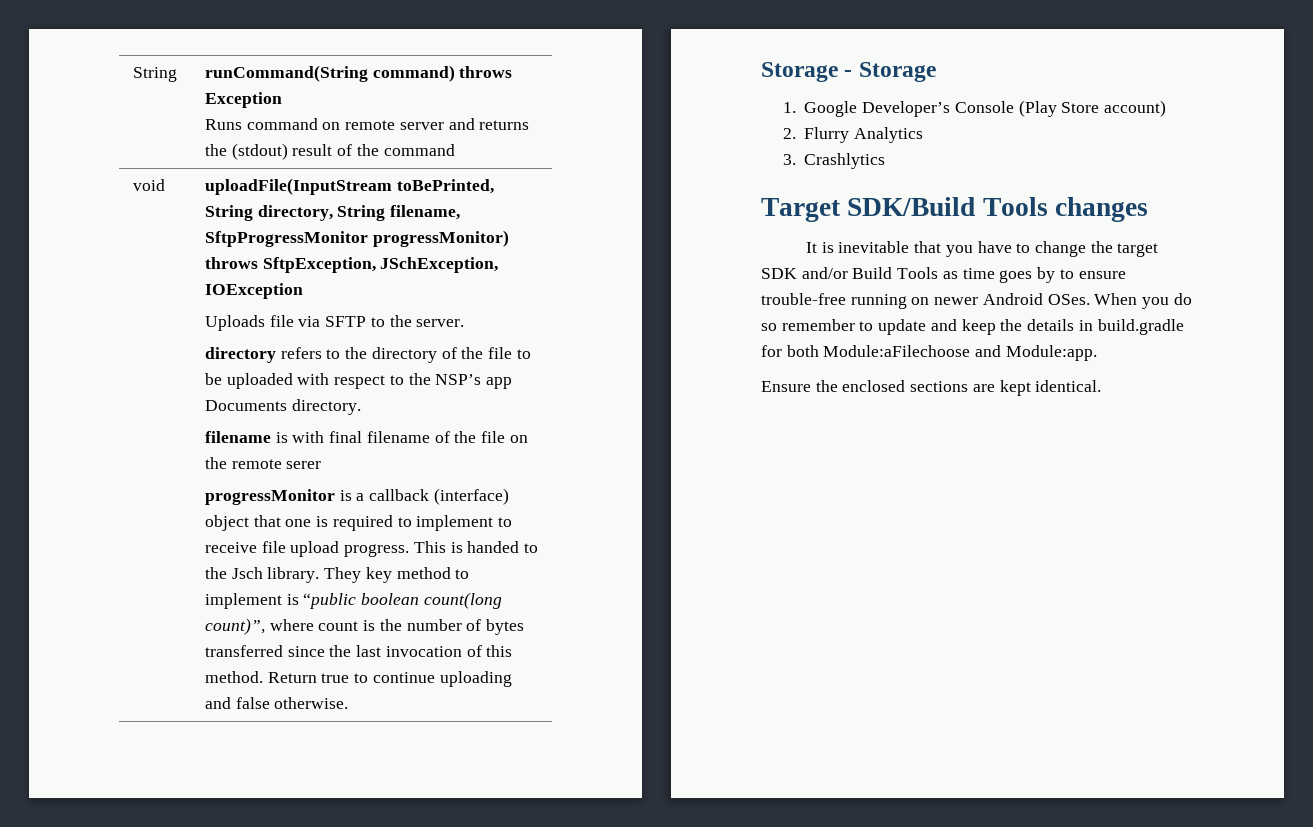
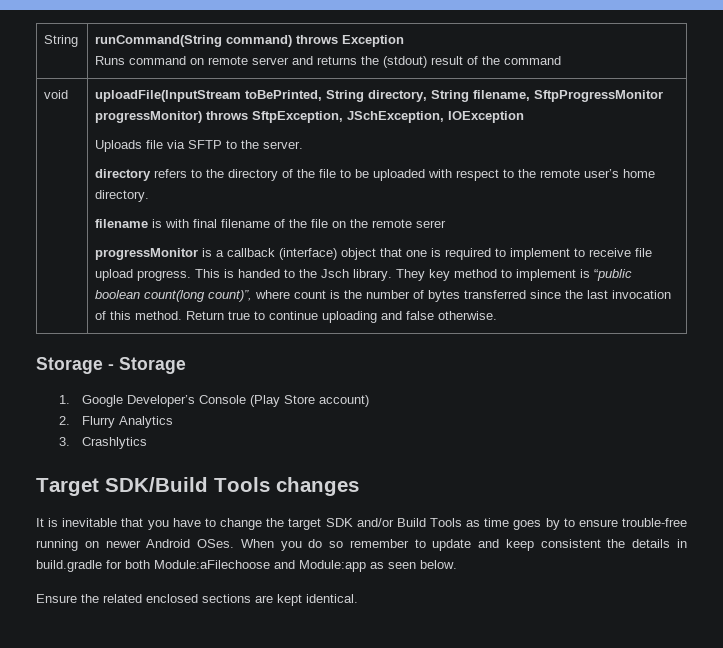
[435,374,513,389] [204,400,287,411] NSP’s app Documents -> [540,169,656,178] remote user’s home
(996, 327) none -> [540,539,601,548] consistent
[1005,345,1097,361] Module:app. -> [299,560,457,572] Module:app as seen below.
(838, 386) none -> [103,594,142,603] related

